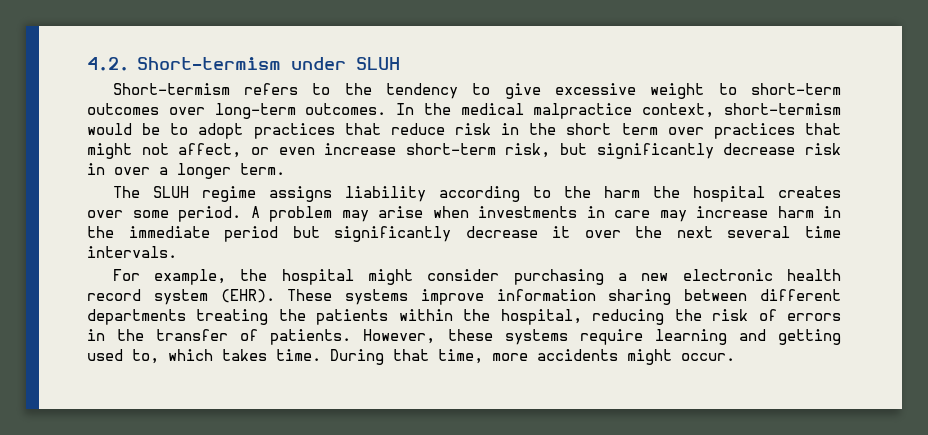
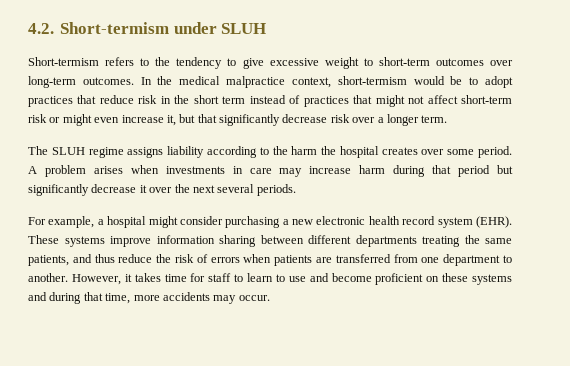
[667,127,704,135] over -> [249,95,301,104] instead of
[178,143,588,158] affect, or even increase short-term risk, but -> [427,95,512,104] [28,114,217,126] affect short-term risk or might even increase it, but that
[87,163,105,175] in -> (350, 118) none
[341,206,423,222] may arise -> [93,166,123,174] arises
[823,206,841,218] [87,226,210,238] in the immediate -> [393,165,452,177] during that
[804,226,841,238] [87,246,177,258] time intervals. -> [256,184,296,196] periods.
[240,269,268,281] the -> [97,219,104,225] a
[316,309,842,325] [87,329,841,345] [87,349,384,365] patients within the hospital, reducing the risk of errors in the transfer of patients. However, these systems require learning and getting used to, which takes time. During -> [485,238,512,244] [28,254,513,266] [28,273,512,285] [28,292,82,304] same patients, and thus reduce the risk of errors when patients are transferred from one department to another. However, it takes time for staff to learn to use and become proficient on these systems and during
[627,349,672,365] might -> [213,295,237,304] may

